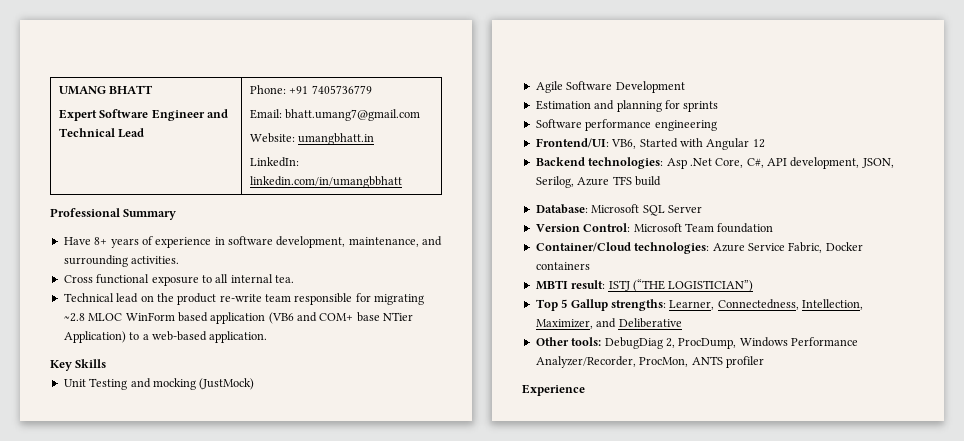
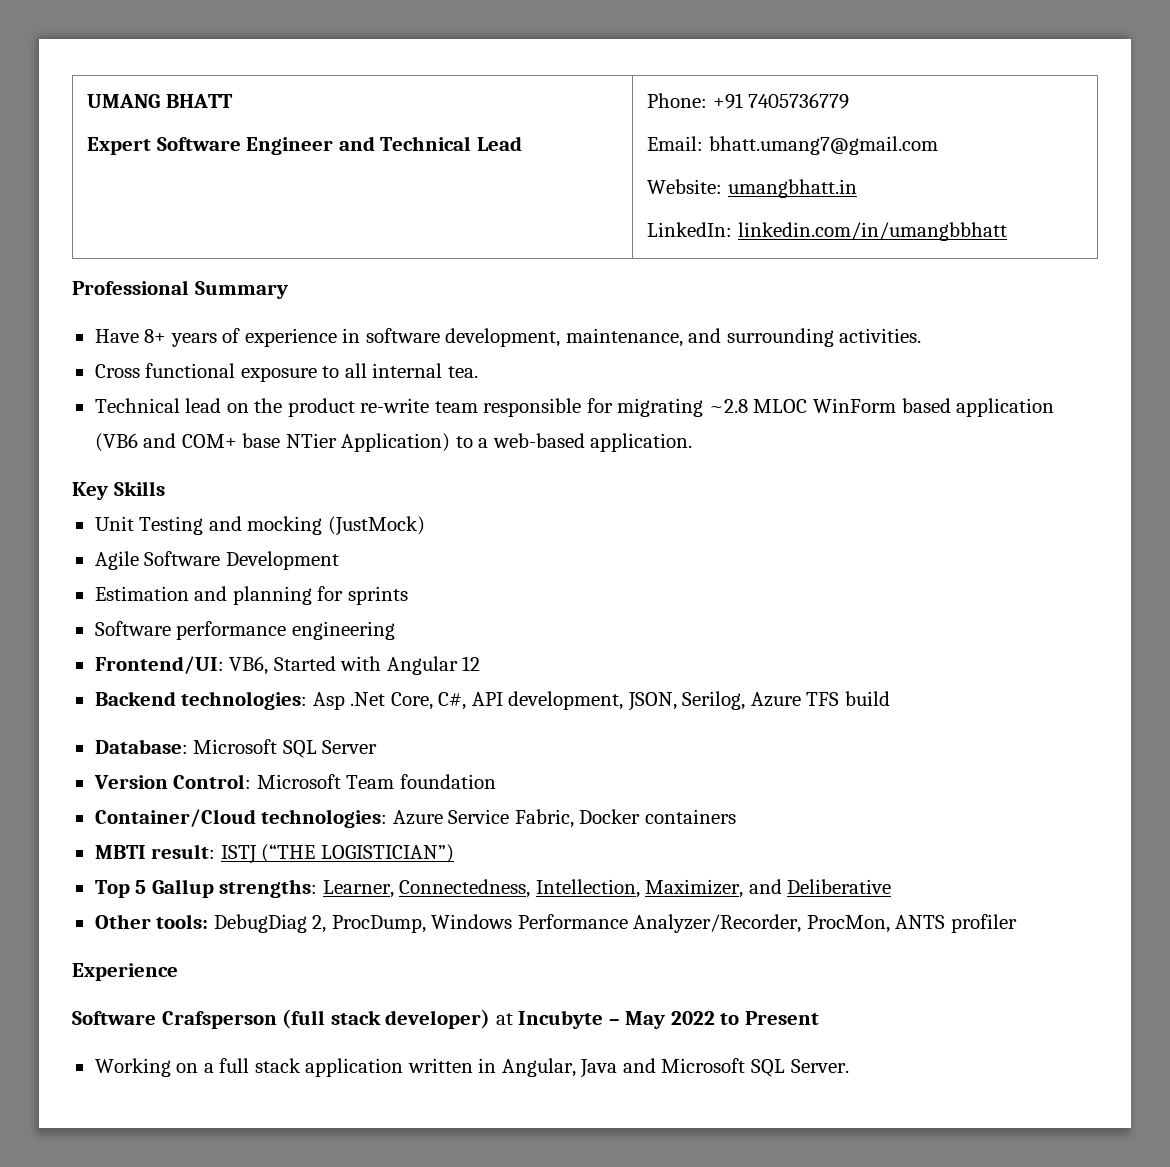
(585, 390) none -> [72,1009,819,1029] [94,1058,849,1078] // Software Crafsperson (full stack developer) at Incubyte – May 2022 to Present // Working on a full stack application written in Angular, Java and Microsoft SQL Server.

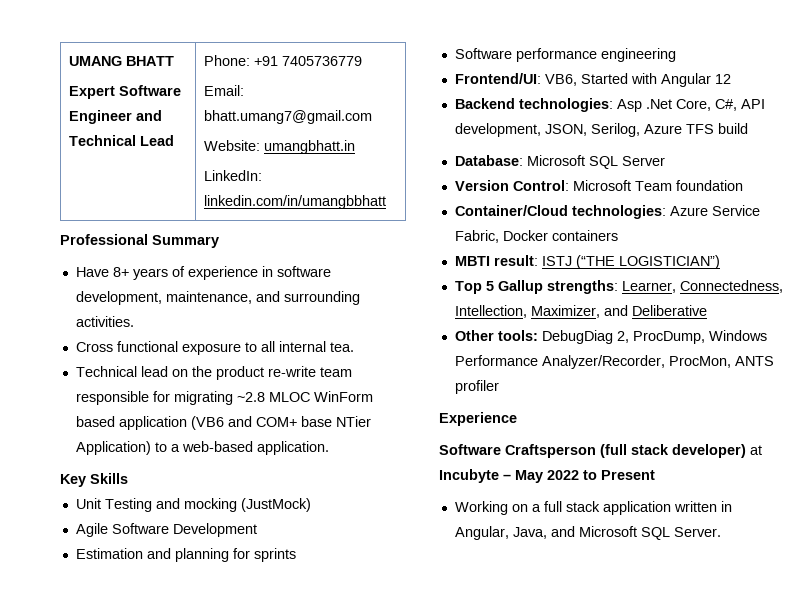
[161,1011,277,1029] Crafsperson -> [505,444,596,458] Craftsperson
[580,1059,618,1078] Java -> [512,527,547,539] Java,

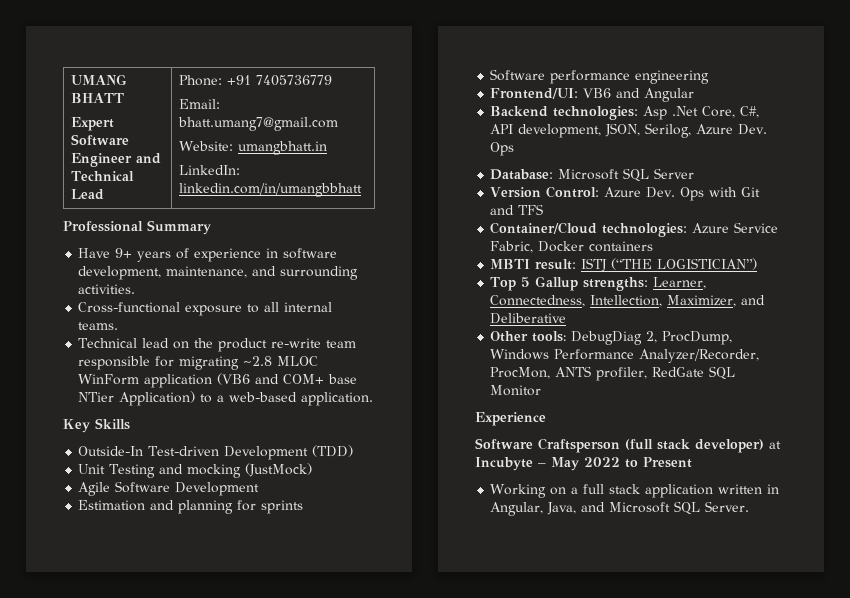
[112,267,129,277] 8+ -> [115,248,133,258] 9+
[75,341,178,352] Cross functional -> [78,302,181,313] Cross-functional
[329,342,354,352] tea. -> [78,322,119,330] teams.
[75,416,115,427] based -> (140, 379) none
(128, 478) none -> [78,445,354,460] // Outside-In Test-driven Development (TDD)
[544,73,657,86] VB6, Started with -> [583,88,641,98] VB6 and
[714,74,731,84] 12 -> (695, 95) none
[685,123,748,134] TFS build -> [738,124,768,135] [490,142,515,156] Dev. Ops
[572,180,743,191] Microsoft Team foundation -> [604,187,761,201] [490,204,544,215] Azure Dev. Ops with Git and TFS
[454,380,499,394] profiler -> [596,366,736,381] [490,385,542,396] profiler, RedGate SQL Monitor

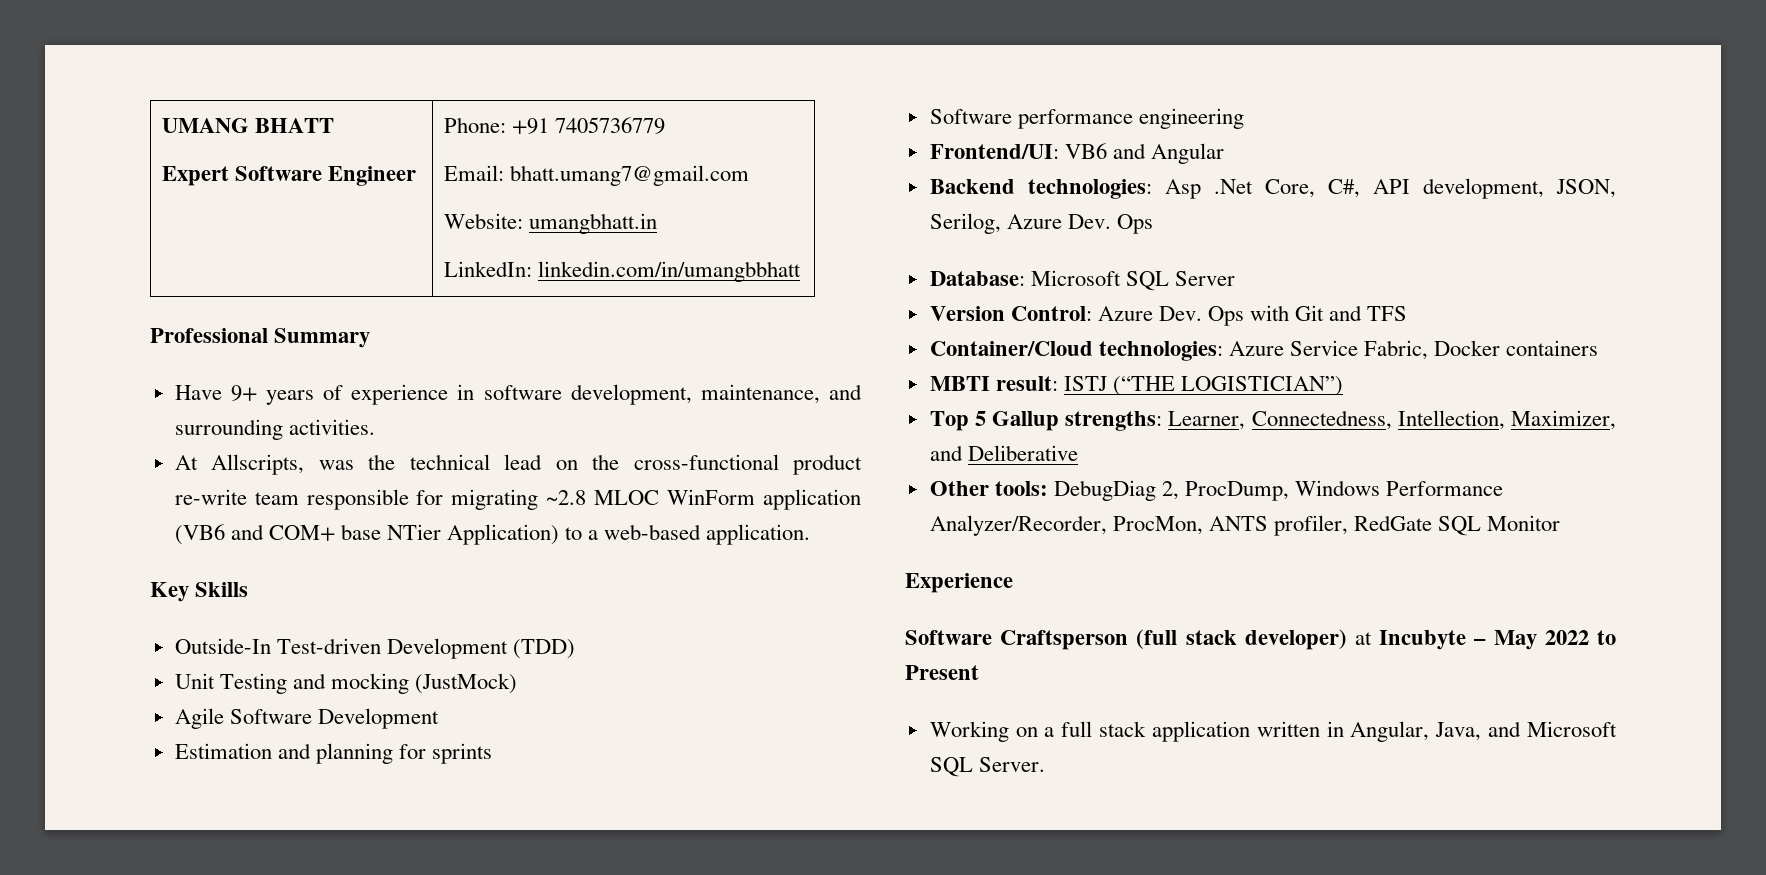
[135,153,161,164] [70,171,134,181] [70,189,104,200] and Technical Lead -> (416, 176) none
[78,302,333,316] [78,322,119,330] [78,338,138,348] Cross-functional exposure to all internal teams. // Technical -> [174,454,490,475] At Allscripts, was the technical
(214, 343) none -> [633,454,779,470] cross-functional

